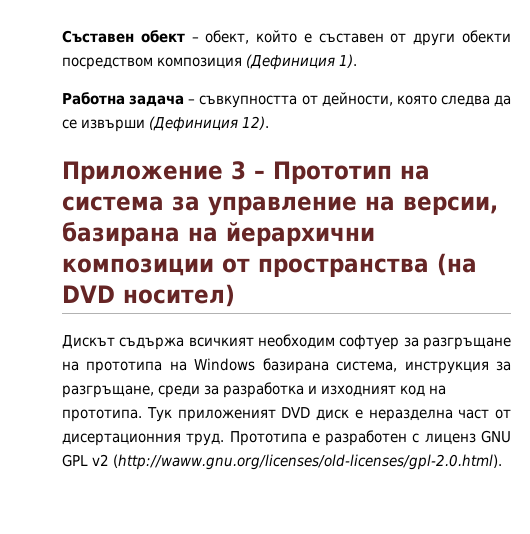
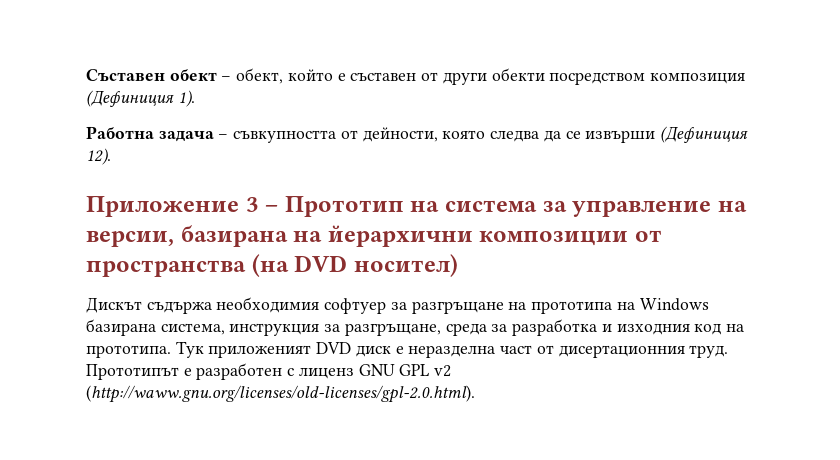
[188,334,335,349] всичкият необходим -> [216,297,320,313] необходимия
[158,385,201,398] среди -> [445,323,487,336] среда
[321,385,397,397] изходният -> [616,323,690,335] изходния
[229,431,307,446] Прототипа -> [86,364,179,380] Прототипът

